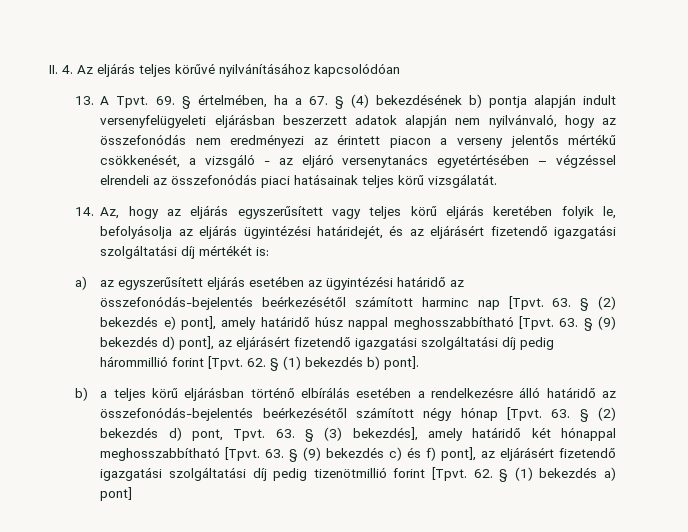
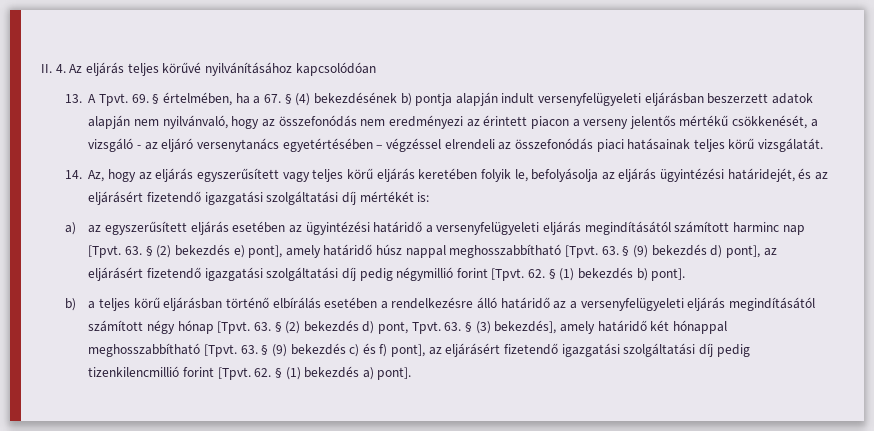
[450,280,465,287] [100,296,347,310] az összefonódás-bejelentés beérkezésétől -> [425,221,671,235] a versenyfelügyeleti eljárás megindításától
[100,356,169,367] hárommillió -> [396,267,454,281] négymillió
[100,407,347,421] összefonódás-bejelentés beérkezésétől -> [570,297,815,311] a versenyfelügyeleti eljárás megindításától
[313,467,387,478] tizenötmillió -> [88,366,180,377] tizenkilencmillió
[100,487,133,501] pont] -> [377,367,412,380] pont].

